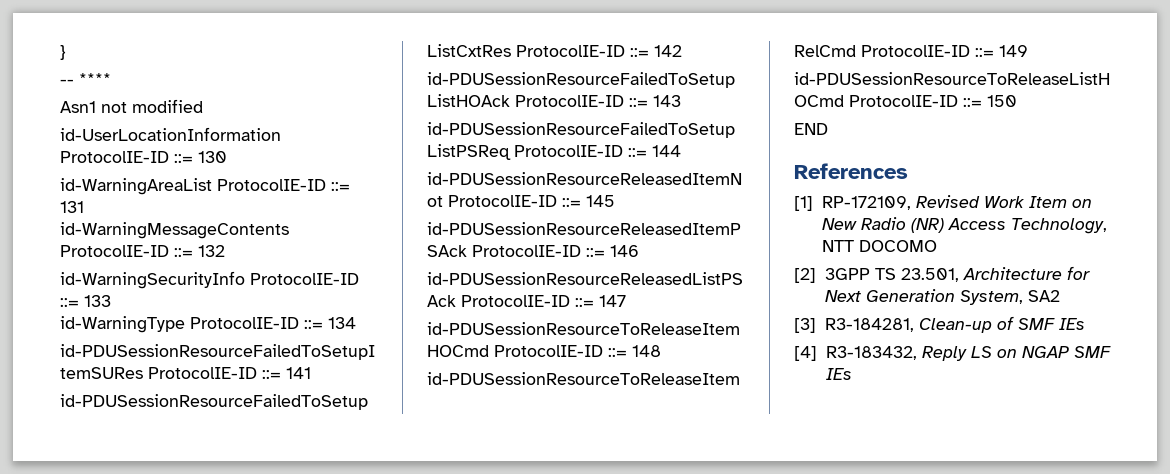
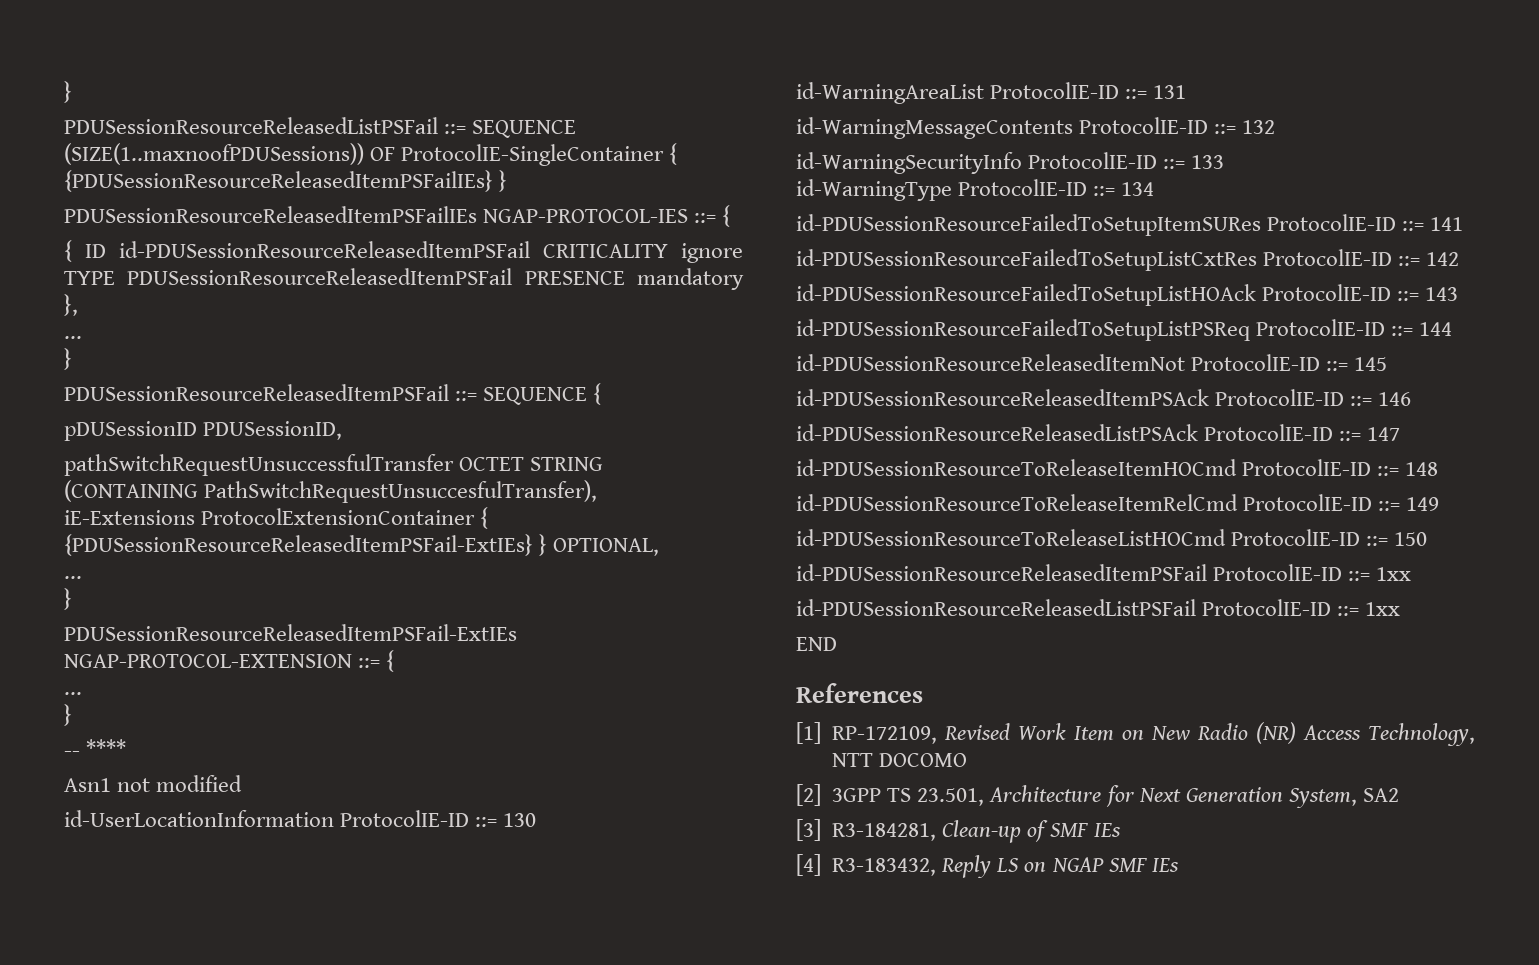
[60,45,66,60] } -> [64,81,72,103] [64,117,577,138] [64,143,678,166] [64,170,508,192] [64,205,731,227] [64,240,743,263] [64,268,744,290] [64,294,78,316] [64,336,82,339] [64,348,72,370] [64,383,602,405] [64,421,343,441] [64,454,604,476] [64,480,598,503] [64,507,489,529] [64,534,660,556] [64,576,82,579] [64,588,72,610] [64,624,517,641] [64,650,395,672] [64,692,82,695] [64,704,72,726] } // PDUSessionResourceReleasedListPSFail ::= SEQUENCE (SIZE(1..maxnoofPDUSessions)) OF ProtocolIE-SingleContainer { {PDUSessionResourceReleasedItemPSFailIEs} } // PDUSessionResourceReleasedItemPSFailIEs NGAP-PROTOCOL-IES ::= { // { ID id-PDUSessionResourceReleasedItemPSFail CRITICALITY ignore TYPE PDUSessionResourceReleasedItemPSFail PRESENCE mandatory }, // ... // } // PDUSessionResourceReleasedItemPSFail ::= SEQUENCE { // pDUSessionID PDUSessionID, // pathSwitchRequestUnsuccessfulTransfer OCTET STRING (CONTAINING PathSwitchRequestUnsuccesfulTransfer), // iE-Extensions ProtocolExtensionContainer { {PDUSessionResourceReleasedItemPSFail-ExtIEs} } OPTIONAL, // ... // } // PDUSessionResourceReleasedItemPSFail-ExtIEs NGAP-PROTOCOL-EXTENSION ::= { // ... // }
(1017, 101) none -> [796,564,1412,581] [796,599,1401,616] // id-PDUSessionResourceReleasedItemPSFail ProtocolIE-ID ::= 1xx // id-PDUSessionResourceReleasedListPSFail ProtocolIE-ID ::= 1xx

